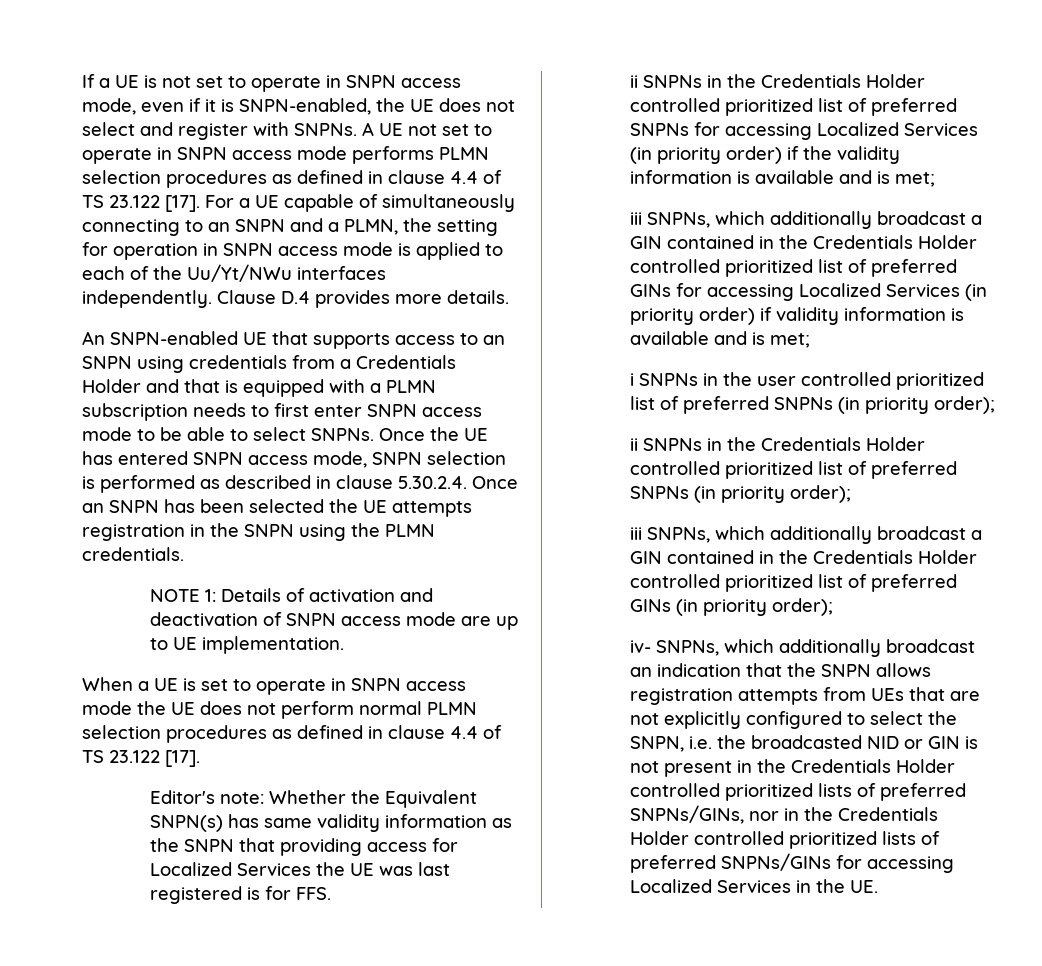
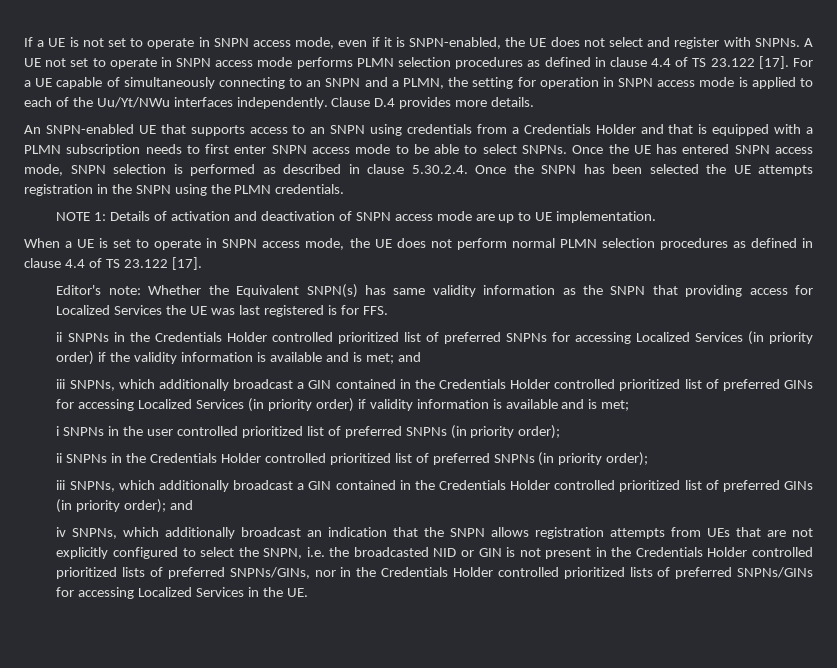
[82,503,104,513] an -> [513,164,534,174] the
[82,701,132,715] mode -> [305,238,345,250] mode,
(935, 179) none -> [397,352,421,362] and
[629,640,651,653] // iv- -> [170,500,194,510] [56,527,67,537] and // iv

